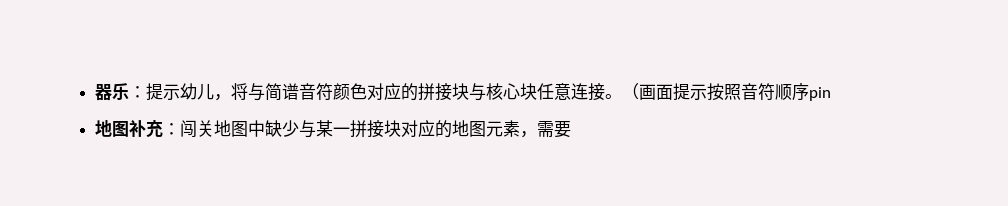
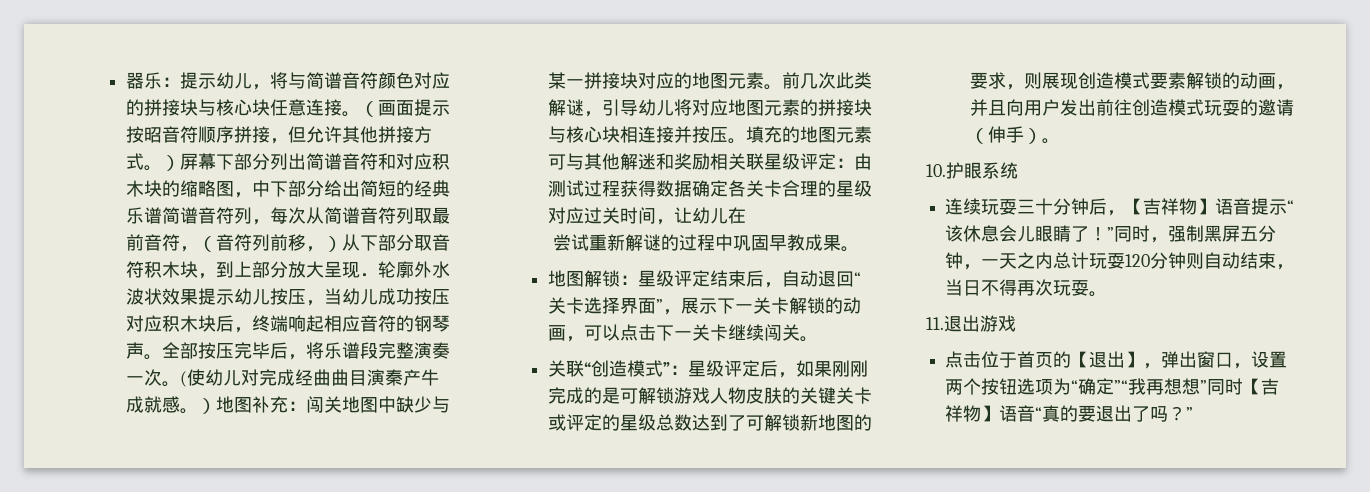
[723,84,741,100] 照 -> [143,127,162,143] 昭
[808,87,831,101] pin // -> [233,126,432,144] [125,153,450,171] [125,180,450,198] [125,207,450,225] [125,234,450,252] [125,261,450,279] [125,288,450,306] [125,315,450,333] [125,342,450,360] [125,369,439,387] [125,396,216,414] 拼接，但允许其他拼接方式。）屏幕下部分列出简谱音符和对应积木块的缩略图，中下部分给出简短的经典乐谱简谱音符列，每次从简谱音符列取最前音符，（音符列前移，）从下部分取音符积木块，到上部分放大呈现．轮廓外水波状效果提示幼儿按压，当幼儿成功按压对应积木块后，终端响起相应音符的钢琴声。全部按压完毕后，将乐谱段完整演奏一次。(使幼儿对完成经曲曲目演秦产牛成就感。）
[519,120,571,138] ，需要 -> [763,72,872,90] [547,99,872,117] [547,126,872,144] [547,153,872,170] [547,180,872,197] [547,207,746,225] [553,234,860,252] [547,270,861,288] [547,297,861,315] [547,324,818,342] [547,360,868,378] [547,387,872,404] [547,414,872,431] [969,72,1294,90] [969,99,1294,116] [969,126,1060,144] [926,162,1018,179] [945,198,1295,216] [945,225,1277,243] [945,252,1295,270] [945,279,1108,297] [926,315,1016,332] [945,351,1288,369] [945,378,1280,395] [945,405,1194,422] 。前几次此类解谜，引导幼儿将对应地图元素的拼接块与核心块相连接并按压。填充的地图元素可与其他解迷和奖励相关联星级评定：由测试过程获得数据确定各关卡合理的星级对应过关时间，让幼儿在 // 尝试重新解谜的过程中巩固早教成果。 // 地图解锁：星级评定结束后，自动退回“关卡选择界面”，展示下一关卡解锁的动画，可以点击下一关卡继续闯关。 // 关联“创造模式”：星级评定后，如果刚刚完成的是可解锁游戏人物皮肤的关键关卡或评定的星级总数达到了可解锁新地图的要求，则展现创造模式要素解锁的动画，并且向用户发出前往创造模式玩耍的邀请（伸手）。 // 10.护眼系统 // 连续玩耍三十分钟后，【吉祥物】语音提示“该休息会儿眼睛了！”同时，强制黑屏五分钟，一天之内总计玩耍120分钟则自动结束，当日不得再次玩耍。 // 11.退出游戏 // 点击位于首页的【退出】，弹出窗口，设置两个按钮选项为“确定”“我再想想”同时【吉祥物】语音“真的要退出了吗？”

